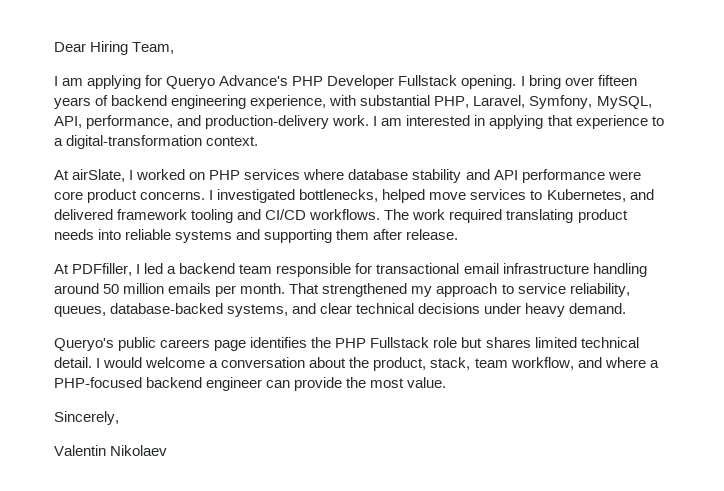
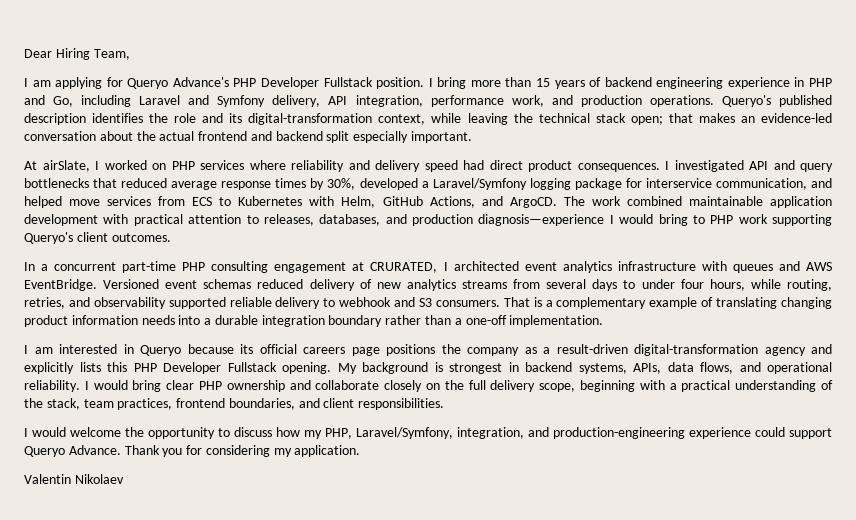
[461,75,517,89] opening. -> [376,77,425,89] position.
[564,75,637,86] over fifteen -> [470,77,550,87] more than 15
[250,95,652,109] [54,115,664,129] [54,135,259,149] experience, with substantial PHP, Laravel, Symfony, MySQL, API, performance, and production-delivery work. I am interested in applying that experience to a digital-transformation context. -> [727,77,832,89] [24,95,832,107] [24,113,832,125] [24,131,473,143] experience in PHP and Go, including Laravel and Symfony delivery, API integration, performance work, and production operations. Queryo's published description identifies the role and its digital-transformation context, while leaving the technical stack open; that makes an evidence-led conversation about the actual frontend and backend split especially important.
[348,169,641,183] [54,189,654,203] [54,209,628,223] [54,229,459,243] [54,263,647,277] [54,283,630,297] [54,303,627,317] [54,337,639,351] [54,357,659,371] [54,377,447,391] [54,411,119,425] database stability and API performance were core product concerns. I investigated bottlenecks, helped move services to Kubernetes, and delivered framework tooling and CI/CD workflows. The work required translating product needs into reliable systems and supporting them after release. // At PDFfiller, I led a backend team responsible for transactional email infrastructure handling around 50 million emails per month. That strengthened my approach to service reliability, queues, database-backed systems, and clear technical decisions under heavy demand. // Queryo's public careers page identifies the PHP Fullstack role but shares limited technical detail. I would welcome a conversation about the product, stack, team workflow, and where a PHP-focused backend engineer can provide the most value. // Sincerely, -> [291,160,833,172] [24,178,832,190] [24,196,832,208] [24,214,832,226] [24,232,171,244] [24,261,832,273] [24,279,832,291] [24,297,833,309] [24,315,604,327] [24,344,832,356] [24,362,832,374] [24,380,833,392] [24,398,445,410] [24,427,832,439] [24,445,361,457] reliability and delivery speed had direct product consequences. I investigated API and query bottlenecks that reduced average response times by 30%, developed a Laravel/Symfony logging package for interservice communication, and helped move services from ECS to Kubernetes with Helm, GitHub Actions, and ArgoCD. The work combined maintainable application development with practical attention to releases, databases, and production diagnosis—experience I would bring to PHP work supporting Queryo's client outcomes. // In a concurrent part-time PHP consulting engagement at CRURATED, I architected event analytics infrastructure with queues and AWS EventBridge. Versioned event schemas reduced delivery of new analytics streams from several days to under four hours, while routing, retries, and observability supported reliable delivery to webhook and S3 consumers. That is a complementary example of translating changing product information needs into a durable integration boundary rather than a one-off implementation. // I am interested in Queryo because its official careers page positions the company as a result-driven digital-transformation agency and explicitly lists this PHP Developer Fullstack opening. My background is strongest in backend systems, APIs, data flows, and operational reliability. I would bring clear PHP ownership and collaborate closely on the full delivery scope, beginning with a practical understanding of the stack, team practices, frontend boundaries, and client responsibilities. // I would welcome the opportunity to discuss how my PHP, Laravel/Symfony, integration, and production-engineering experience could support Queryo Advance. Thank you for considering my application.

